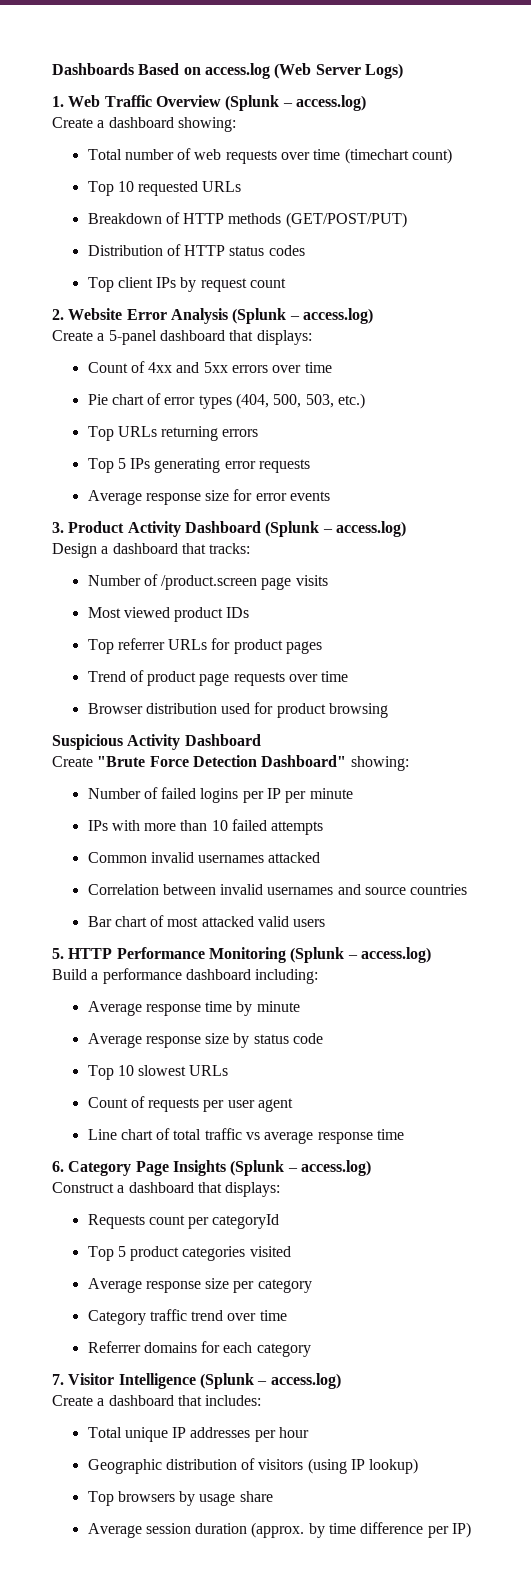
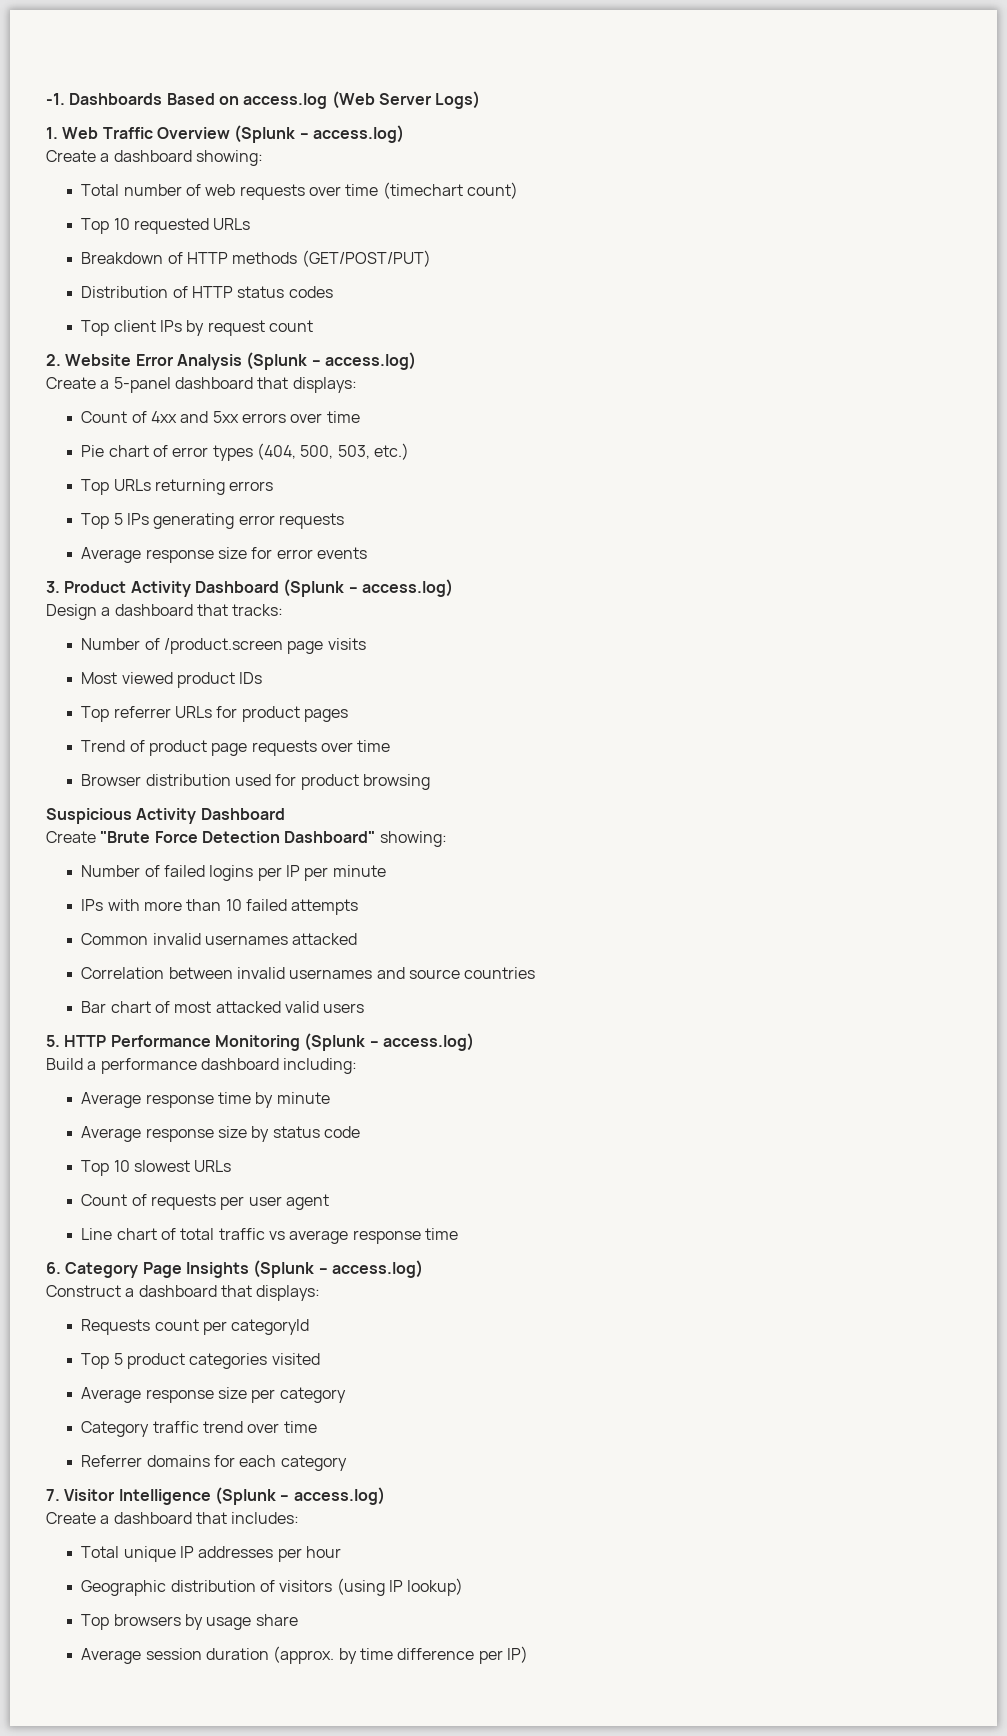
(52, 69) none -> [46,93,65,105] -1.

